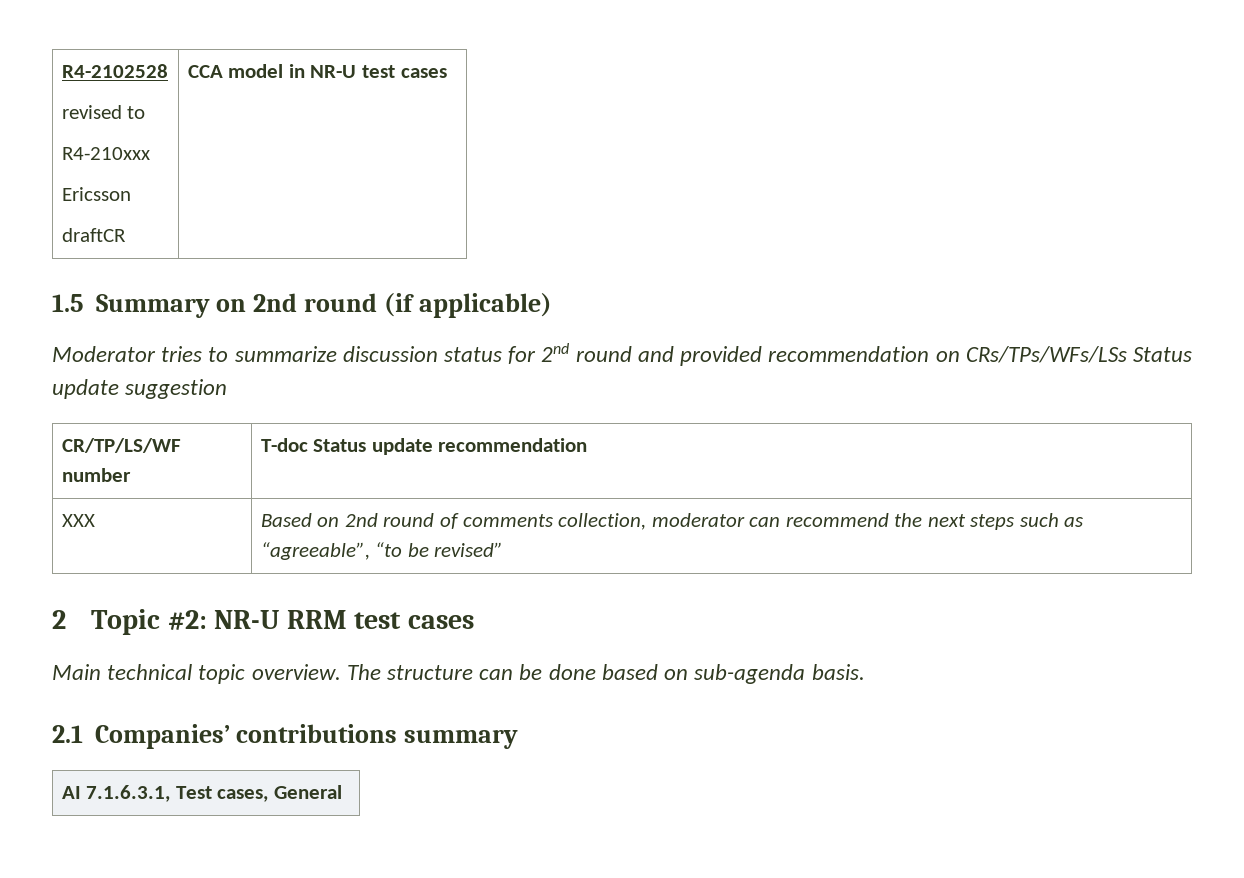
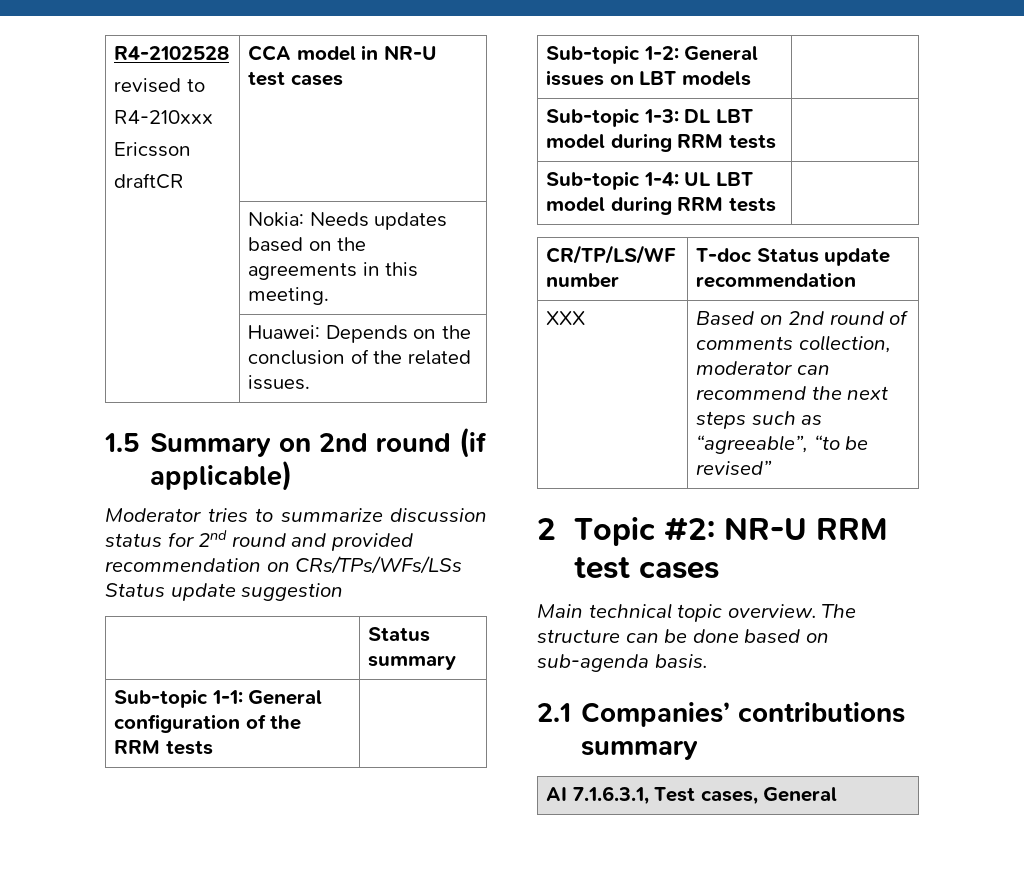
(447, 73) none -> [248,212,448,230] [248,237,367,252] [248,262,419,280] [248,287,330,305] [248,325,471,343] [248,349,471,365] [248,375,311,390] // | Nokia: Needs updates based on the agreements in this meeting. // | Huawei: Depends on the conclusion of the related issues.
(228, 389) none -> [368,627,431,642] [368,655,457,670] [114,689,323,708] [114,714,302,733] [114,740,213,755] [546,45,759,64] [546,70,751,86] [546,108,753,127] [546,133,776,152] [546,171,753,190] [546,196,776,215] // | Status summary // Sub-topic 1-1: General configuration of the RRM tests | // Sub-topic 1-2: General issues on LBT models | // Sub-topic 1-3: DL LBT model during RRM tests | // Sub-topic 1-4: UL LBT model during RRM tests |

